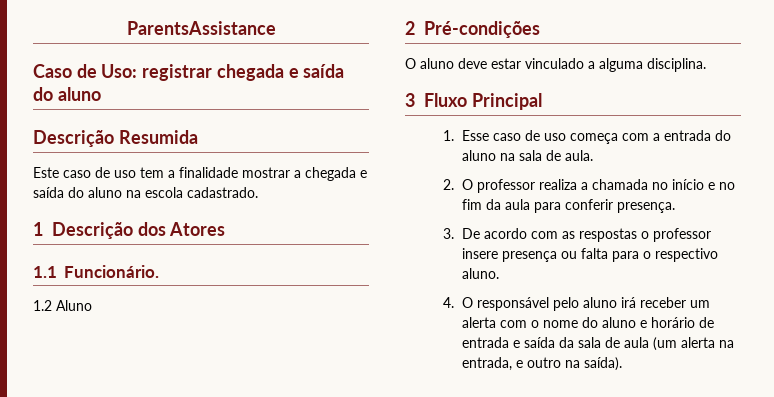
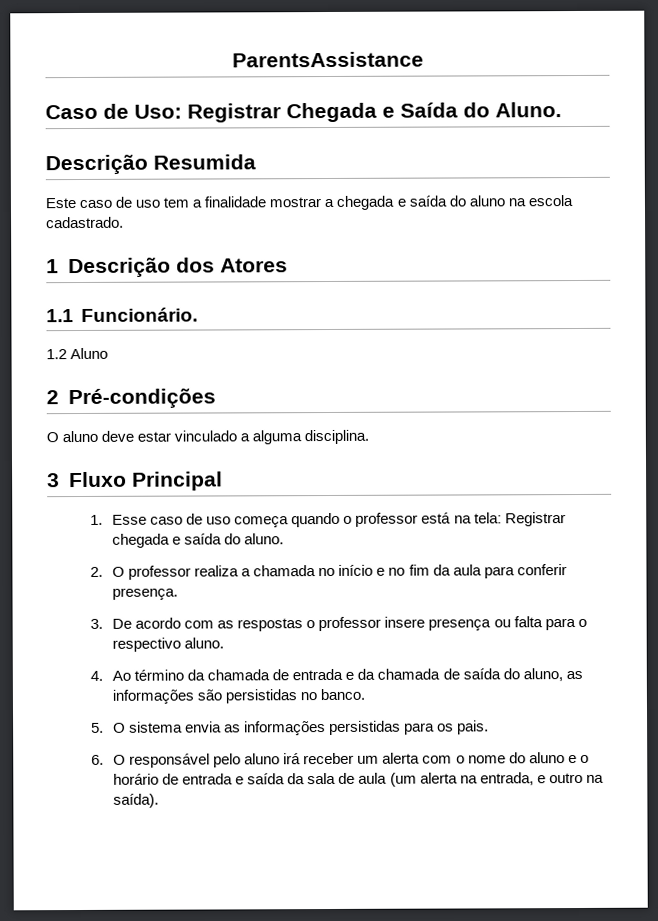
[142,64,345,81] [33,87,101,101] registrar chegada e saída do aluno -> [187,102,562,123] Registrar Chegada e Saída do Aluno.
[622,130,732,141] [462,150,594,161] com a entrada do aluno na sala de aula. -> [291,512,566,528] [112,533,285,548] quando o professor está na tela: Registrar chegada e saída do aluno.
(455, 302) none -> [112,668,583,682] [112,688,366,704] [91,720,490,736] [91,754,105,765] Ao término da chamada de entrada e da chamada de saída do aluno, as informações são persistidas no banco. // 5. O sistema envia as informações persistidas para os pais. // 6.
(648, 324) none -> [579,754,589,763] o

